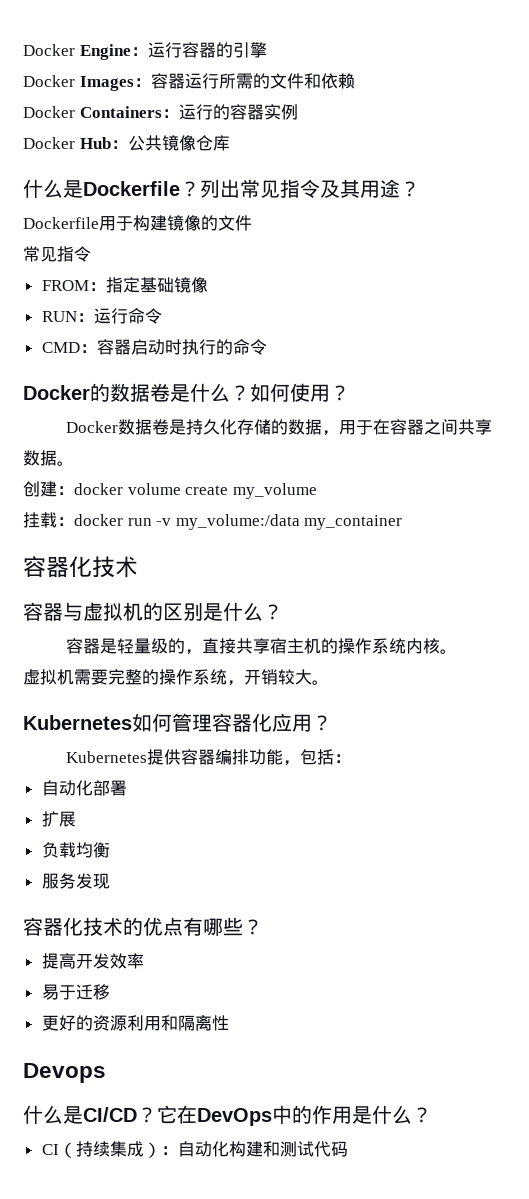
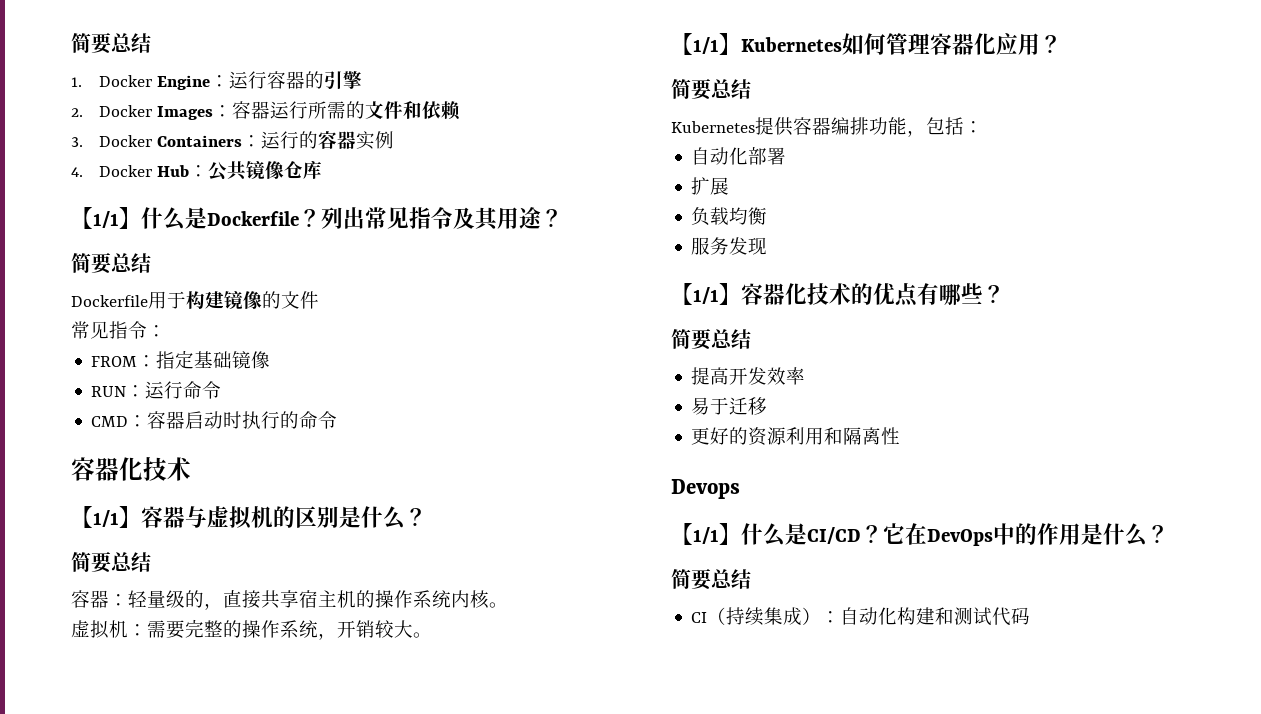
(23, 50) none -> [71,33,151,54] [71,77,82,87] 简要总结 // 1.
(267, 50) none -> [71,108,83,117] 2.
(355, 81) none -> [71,137,83,147] 3.
(298, 112) none -> [71,167,83,177] 4.
(230, 143) none -> [71,207,141,229] 【1/1】
(420, 189) none -> [71,253,151,274] // 简要总结
(91, 254) none -> [147,325,166,337] ：
[23,383,350,402] [66,419,493,436] [23,450,74,466] [23,481,317,499] [23,512,403,530] // Docker的数据卷是什么？如何使用？ // Docker数据卷是持久化存储的数据，用于在容器之间共享数据。 // 创建：docker volume create my_volume // 挂载：docker run -v my_volume:/data my_container -> (338, 420) none
(138, 567) none -> [71,506,141,528] 【1/1】
[66,638,118,654] // 容器是 -> [71,552,151,573] [71,590,128,608] // 简要总结 // 容器：
(74, 677) none -> [128,624,147,636] ：
(329, 682) none -> [671,33,741,55] 【1/1】
(332, 723) none -> [671,79,751,100] // 简要总结
(110, 881) none -> [671,283,741,305] 【1/1】
(263, 927) none -> [671,329,751,350] // 简要总结
(106, 1073) none -> [671,523,741,545] 【1/1】
(432, 1115) none -> [671,569,751,590] // 简要总结

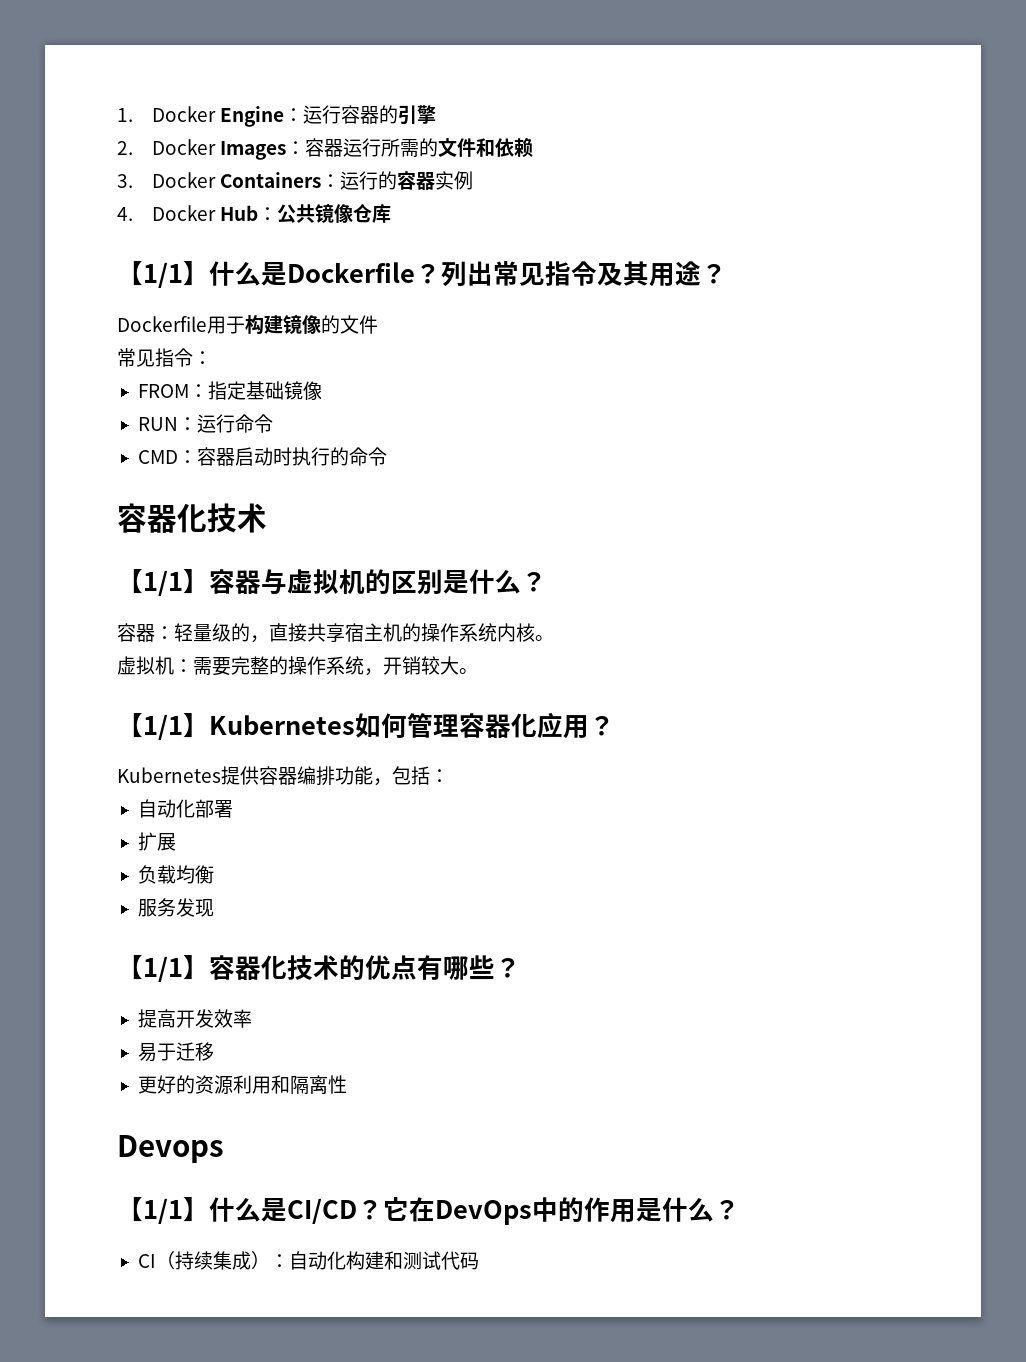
[71,33,151,54] 简要总结 // -> (117, 115) none
[71,253,151,274] // 简要总结 -> (727, 273) none
[71,552,151,573] // 简要总结 -> (547, 581) none
[671,79,751,100] // 简要总结 -> (615, 725) none
[671,329,751,350] // 简要总结 -> (521, 967) none
[671,569,751,590] // 简要总结 -> (740, 1209) none

